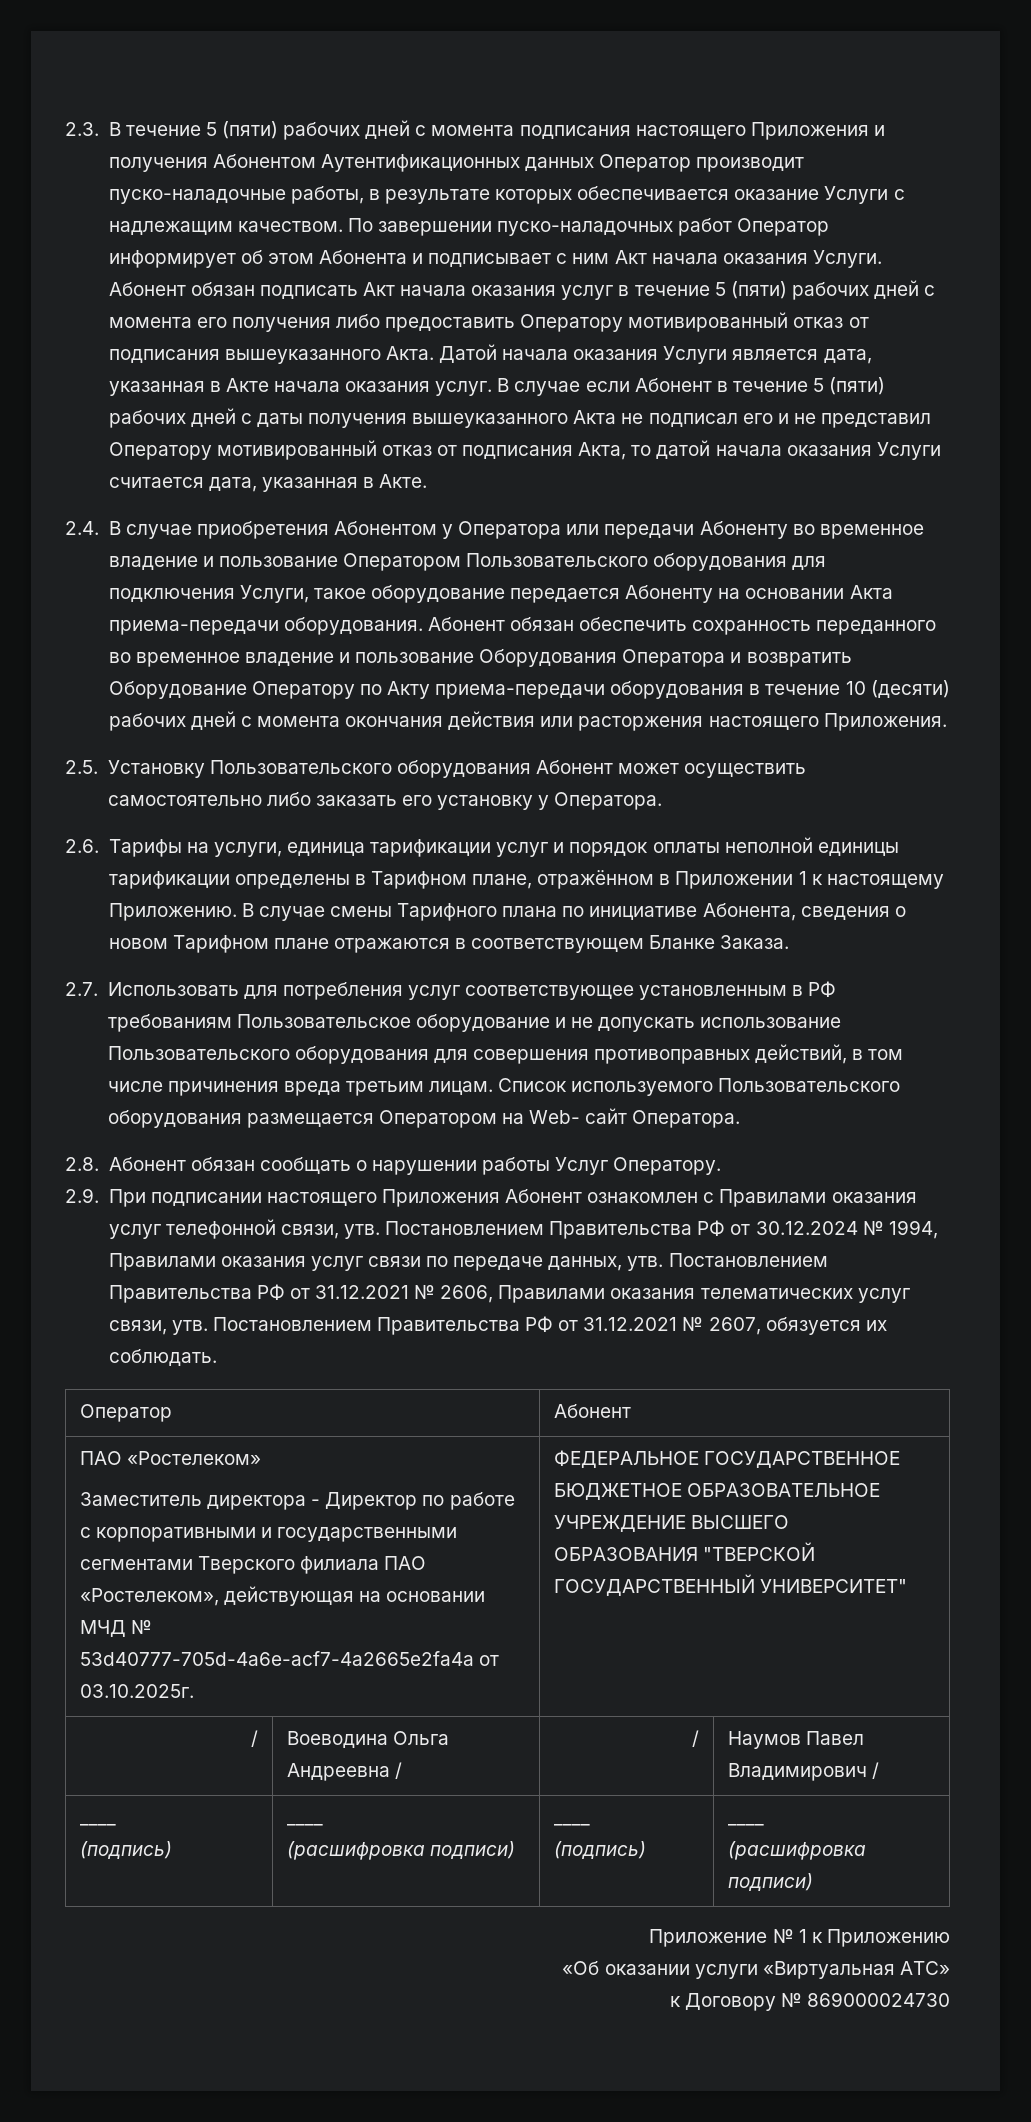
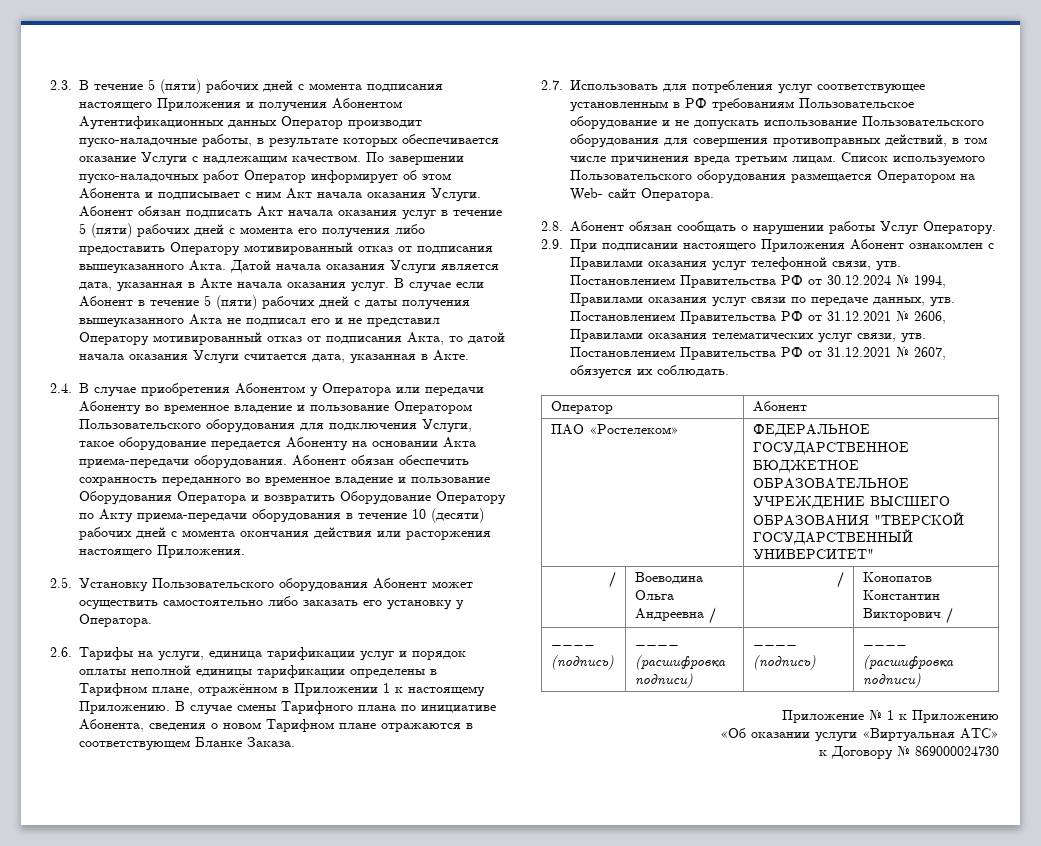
[79,1492,515,1510] [79,1527,458,1542] [79,1556,427,1574] [79,1586,486,1606] [79,1620,153,1637] [79,1651,500,1666] [79,1684,194,1698] // Заместитель директора - Директор по работе с корпоративными и государственными сегментами Тверского филиала ПАО «Ростелеком», действующая на основании МЧД № 53d40777-705d-4a6e-acf7-4a2665e2fa4a от 03.10.2025г. -> (680, 429) none
[727,1731,865,1749] [727,1763,867,1781] Наумов Павел Владимирович -> [863,572,933,582] [863,590,941,600] [863,608,942,621] Конопатов Константин Викторович

